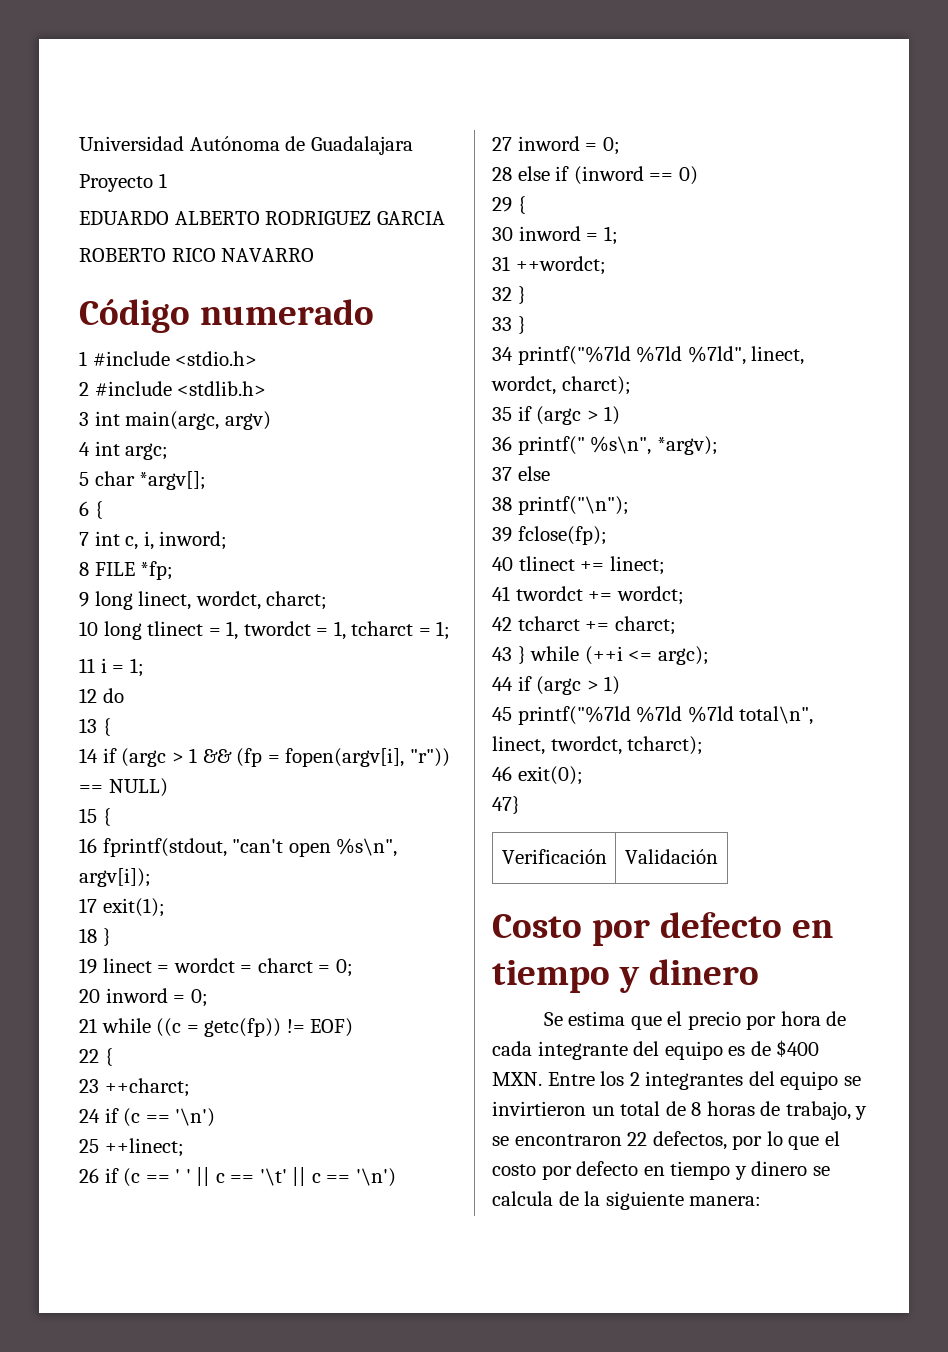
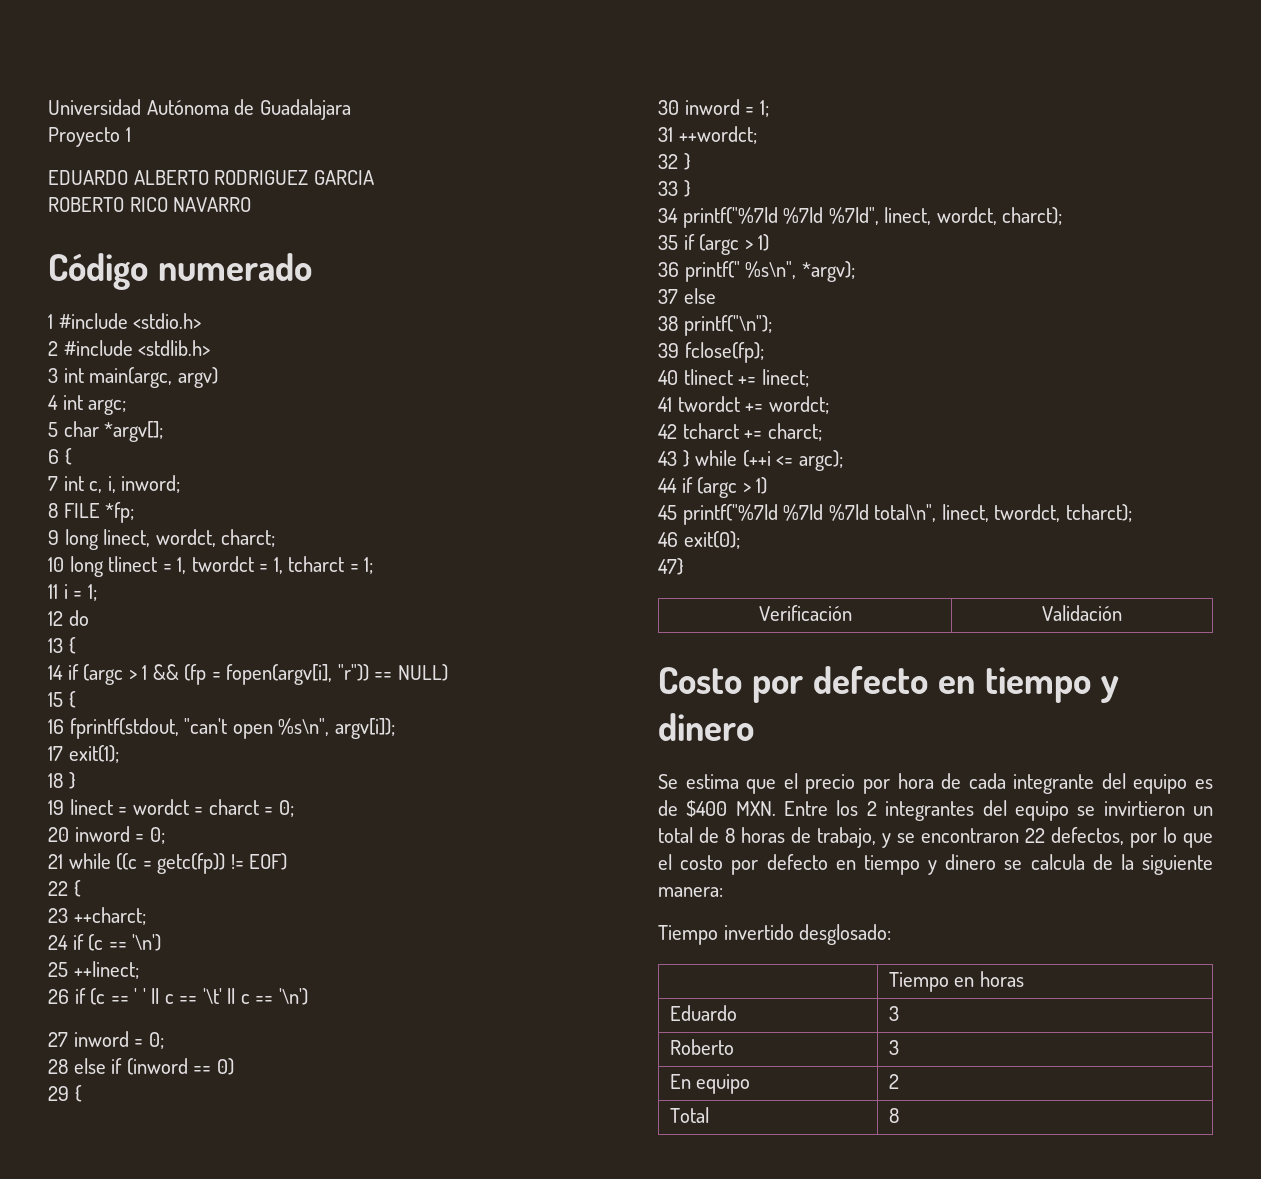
(762, 1201) none -> [658,924,892,945] [888,971,1024,992] [669,1005,737,1021] [888,1006,899,1021] [669,1039,734,1055] [888,1040,899,1055] [669,1074,751,1094] [888,1074,899,1089] [669,1107,709,1123] [888,1108,899,1123] // Tiempo invertido desglosado: // | Tiempo en horas // Eduardo | 3 // Roberto | 3 // En equipo | 2 // Total | 8

